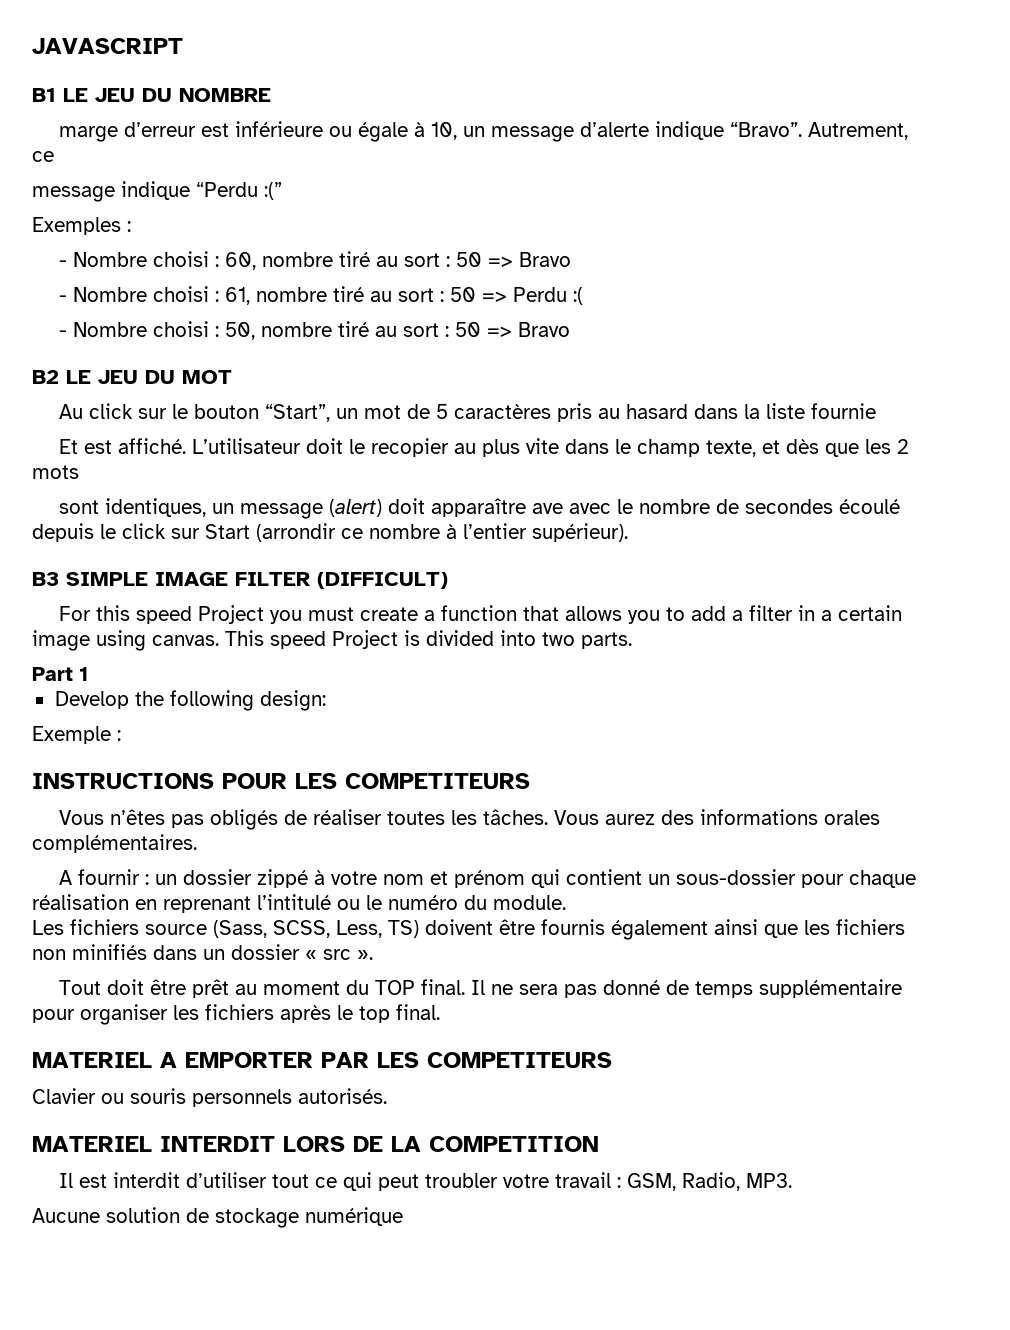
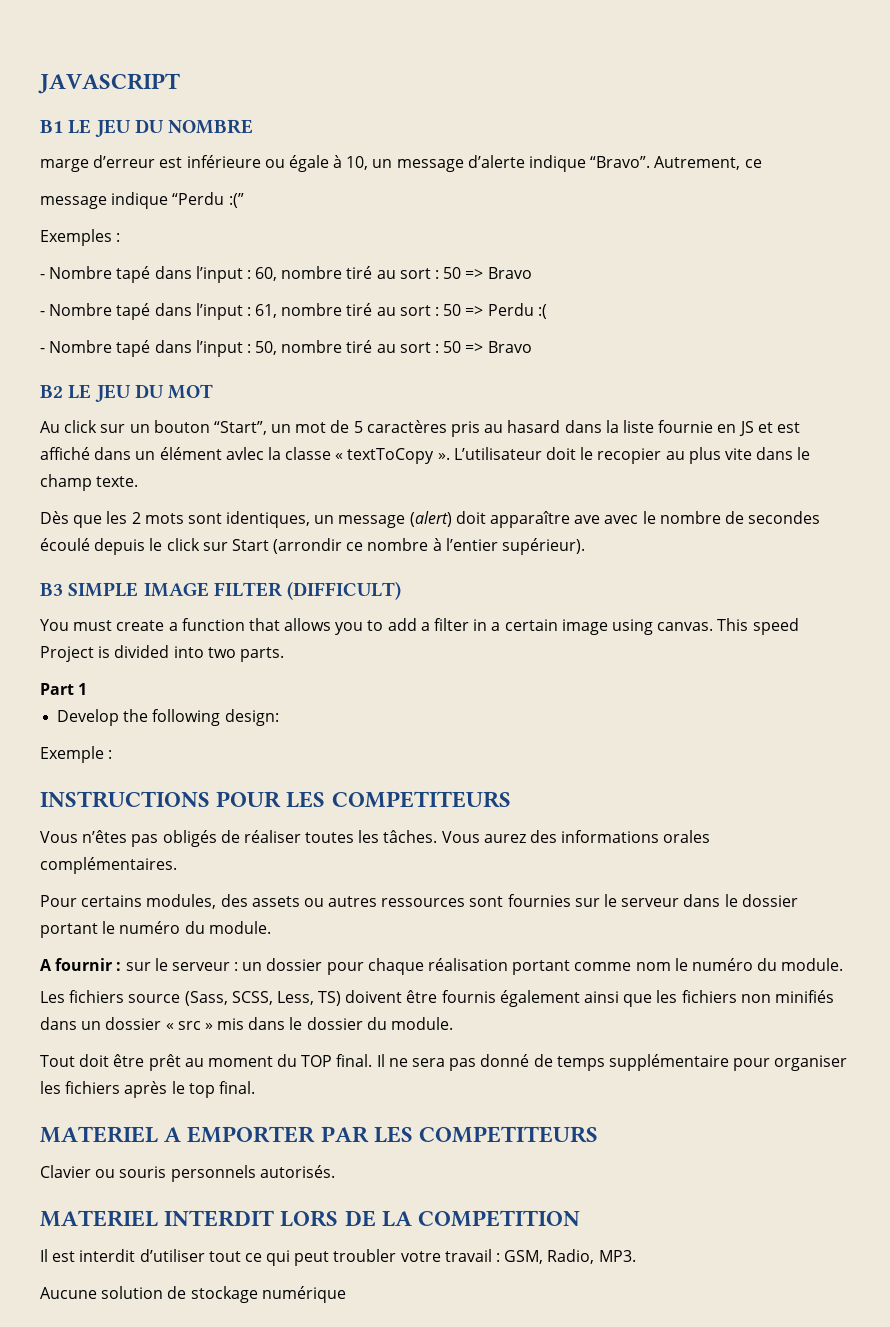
[153,251,210,267] choisi -> [116,266,243,283] tapé dans l’input
[153,286,210,302] choisi -> [116,303,243,320] tapé dans l’input
[153,321,210,337] choisi -> [116,340,243,357] tapé dans l’input
[172,404,189,419] le -> [129,424,150,433] un
[59,438,187,454] // Et est affiché. -> [717,421,800,436] [40,447,450,464] en JS et est affiché dans un élément avlec la classe « textToCopy ».
[706,439,820,457] texte, et dès -> [96,476,139,487] [40,511,69,524] texte. // Dès
(79, 472) // -> (184, 518) none
[59,605,303,624] For this speed Project you -> [40,619,69,631] You
[59,869,917,888] [32,894,360,913] A fournir : un dossier zippé à votre nom et prénom qui contient un sous-dossier pour chaque réalisation en reprenant l’intitulé ou -> [40,894,798,909] [40,921,271,938] [40,958,671,975] Pour certains modules, des assets ou autres ressources sont fournies sur le serveur dans le dossier portant le numéro du module. // A fournir : sur le serveur : un dossier pour chaque réalisation portant comme nom
[357,950,373,960] ». -> [204,1017,454,1030] » mis dans le dossier du module.

